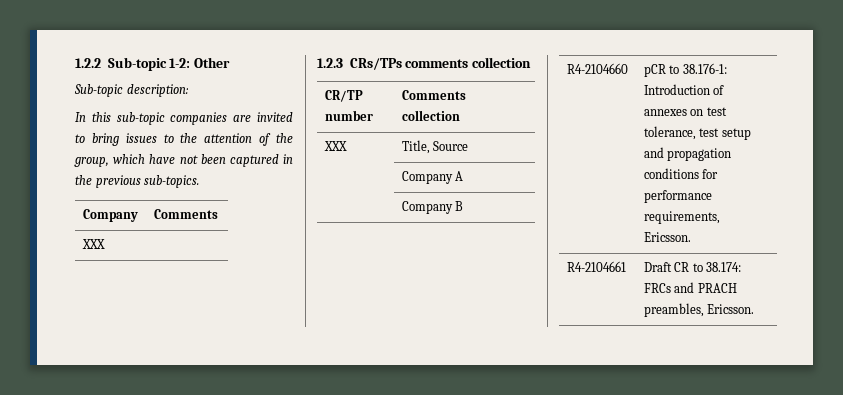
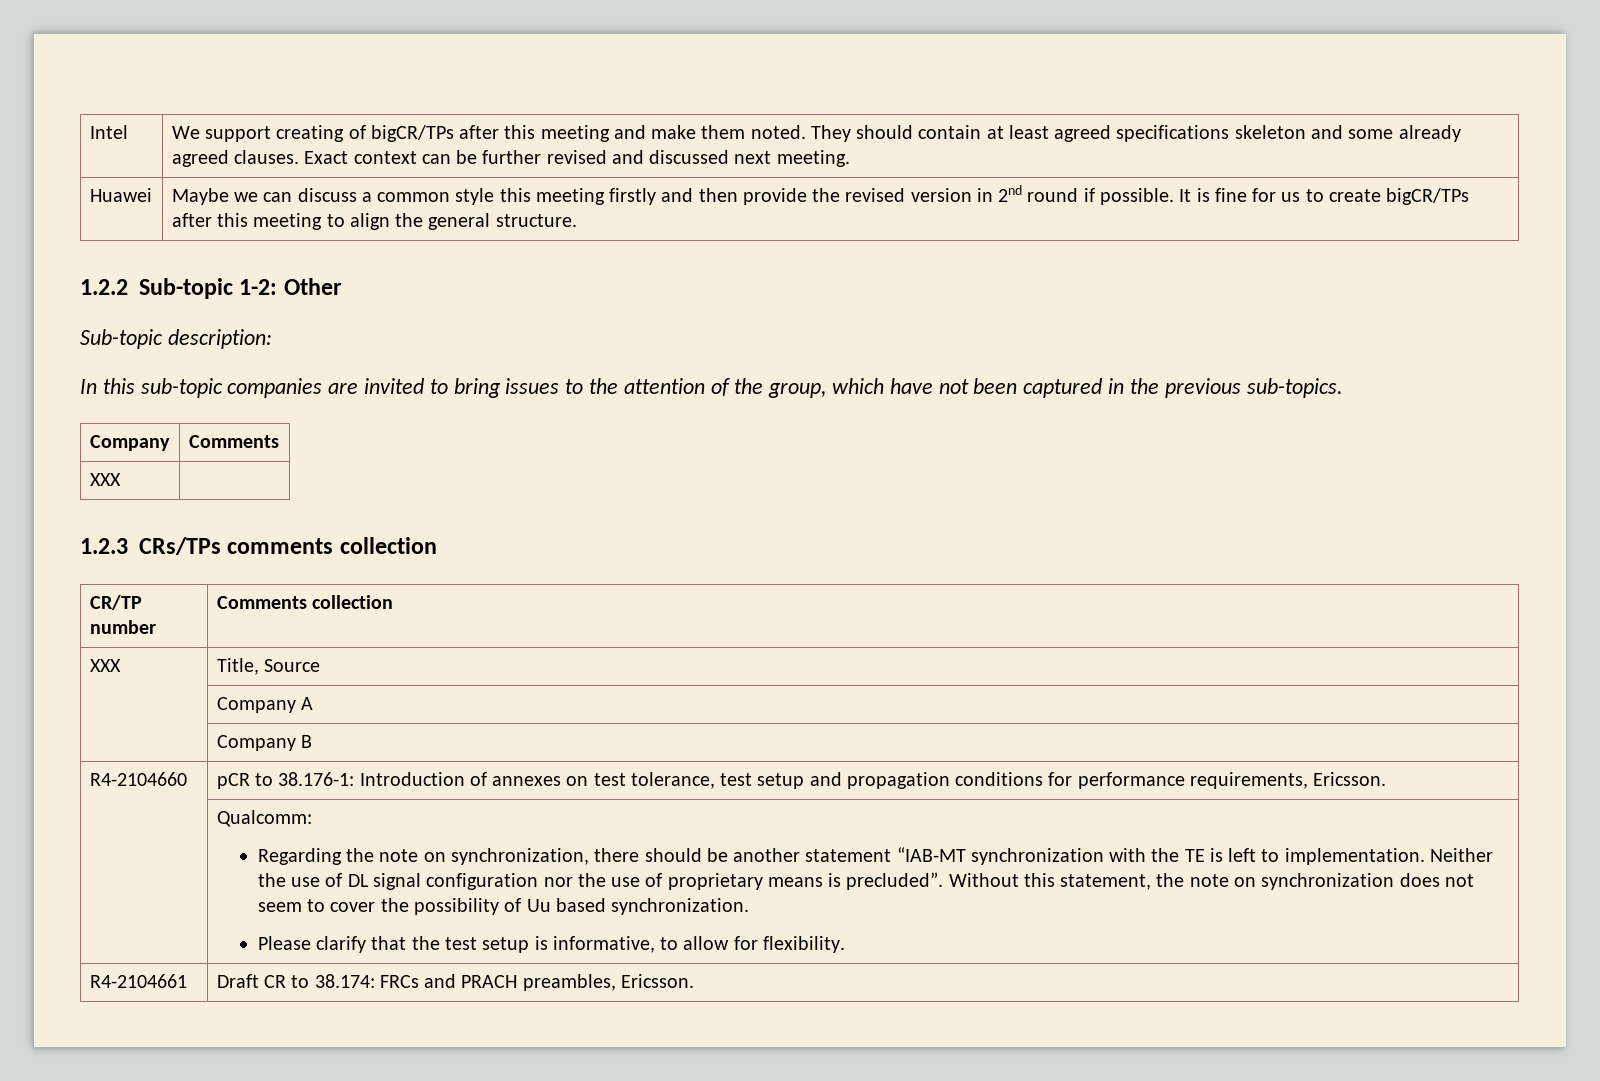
(75, 63) none -> [89,125,128,139] [171,125,1461,142] [171,150,850,167] [89,188,152,202] [171,185,1470,205] [171,213,577,230] Intel | We support creating of bigCR/TPs after this meeting and make them noted. They should contain at least agreed specifications skeleton and some already agreed clauses. Exact context can be further revised and discussed next meeting. // Huawei | Maybe we can discuss a common style this meeting firstly and then provide the revised version in 2nd round if possible. It is fine for us to create bigCR/TPs after this meeting to align the general structure. //
(691, 237) none -> [216,810,312,827] [257,847,1493,865] [257,872,1474,890] [257,898,750,915] [257,936,845,953] // | Qualcomm: // Regarding the note on synchronization, there should be another statement “IAB-MT synchronization with the TE is left to implementation. Neither the use of DL signal configuration nor the use of proprietary means is precluded”. Without this statement, the note on synchronization does not seem to cover the possibility of Uu based synchronization. // Please clarify that the test setup is informative, to allow for flexibility.

